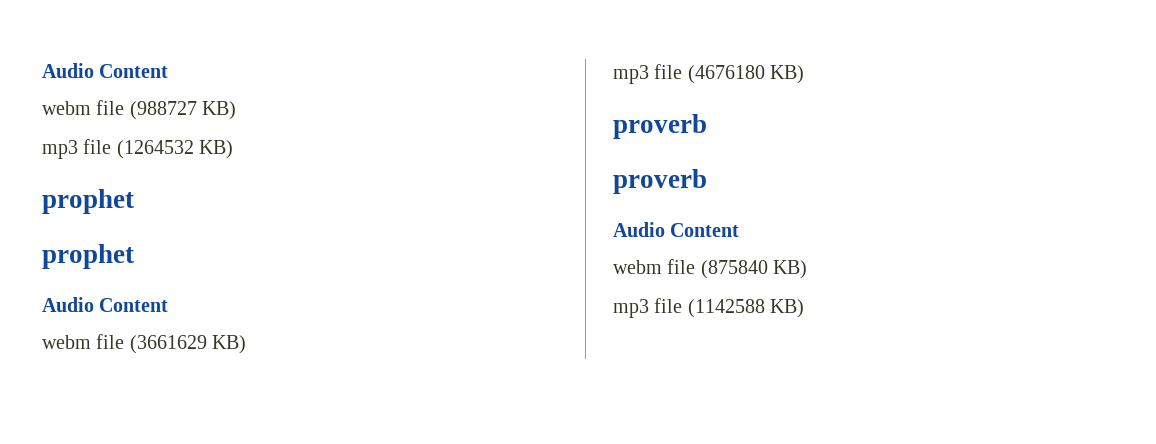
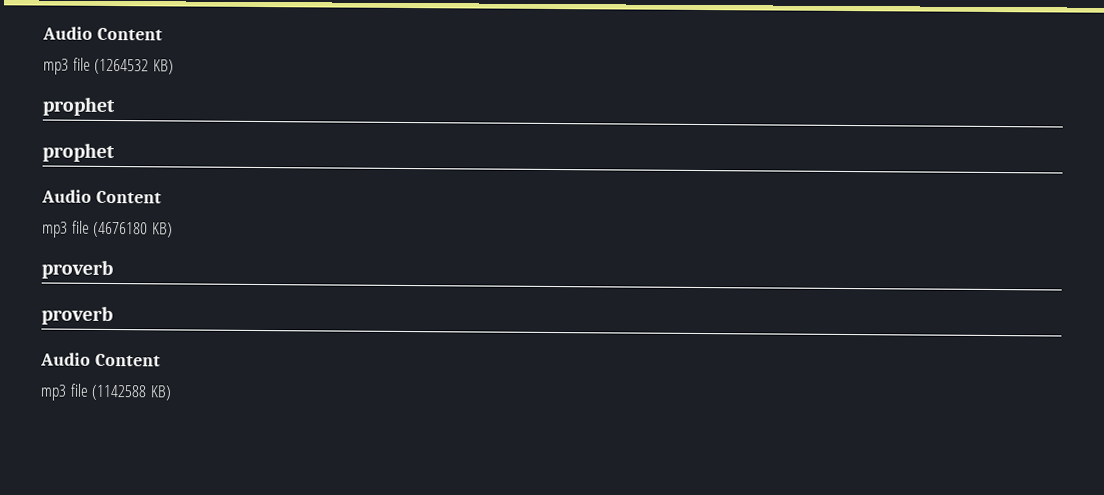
[42,63,169,78] [42,100,237,120] Audio Content // webm file (988727 KB) -> [42,26,163,41] Audio Content
[42,334,247,354] // webm file (3661629 KB) -> (162, 197) none
[613,259,808,279] // webm file (875840 KB) -> (161, 360) none

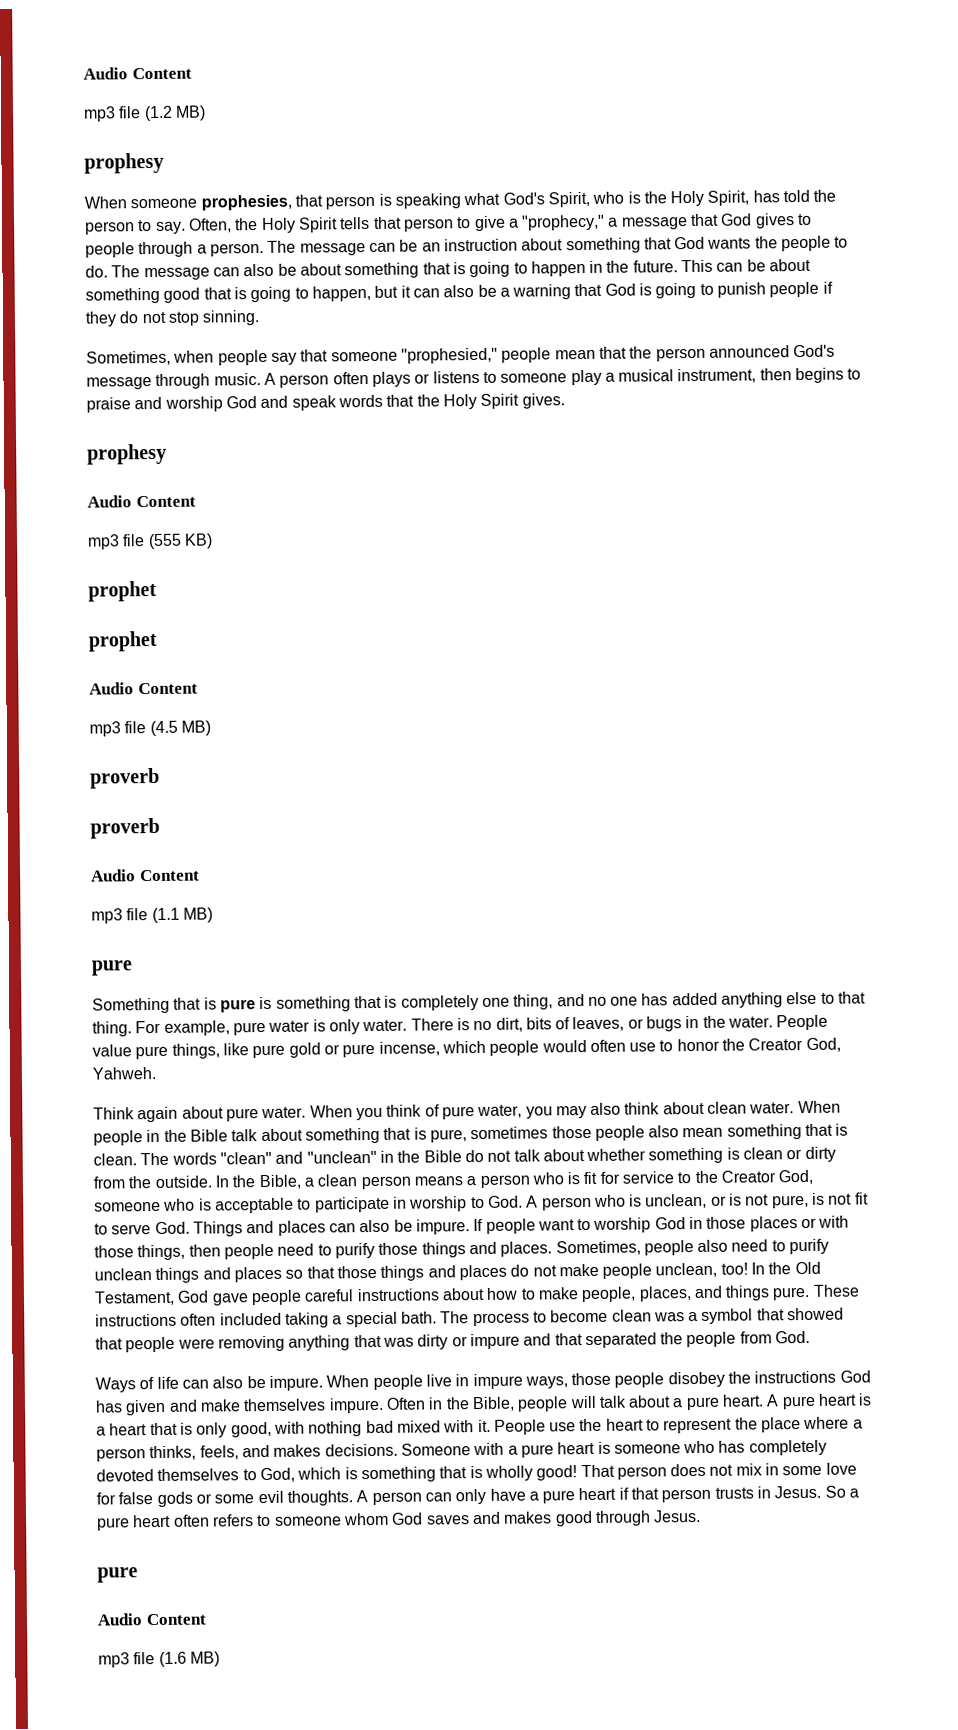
[42,26,163,41] [43,57,150,75] Audio Content // mp3 file (1264532 -> [83,67,192,80] [83,105,206,122] [84,152,164,174] [84,189,837,211] [85,213,813,235] [85,235,849,258] [85,258,812,281] [85,281,833,304] [85,310,260,327] [86,344,836,366] [86,367,862,390] [86,393,565,413] [87,443,167,465] [87,495,196,508] [87,533,182,550] Audio Content // mp3 file (1.2 MB) // prophesy // When someone prophesies, that person is speaking what God's Spirit, who is the Holy Spirit, has told the person to say. Often, the Holy Spirit tells that person to give a "prophecy," a message that God gives to people through a person. The message can be an instruction about something that God wants the people to do. The message can also be about something that is going to happen in the future. This can be about something good that is going to happen, but it can also be a warning that God is going to punish people if they do not stop sinning. // Sometimes, when people say that someone "prophesied," people mean that the person announced God's message through music. A person often plays or listens to someone play a musical instrument, then begins to praise and worship God and speak words that the Holy Spirit gives. // prophesy // Audio Content // mp3 file (555
[93,221,173,238] (4676180 KB) -> [149,720,211,737] (4.5 MB)
[91,384,172,401] (1142588 KB) -> [151,907,213,924] [91,960,133,976] [92,991,867,1014] [92,1014,829,1037] [92,1037,841,1060] [92,1066,156,1080] [93,1100,841,1123] [93,1123,849,1146] [93,1146,836,1166] [93,1169,814,1190] [94,1192,869,1214] [94,1215,850,1237] [94,1238,830,1261] [94,1261,821,1284] [94,1284,860,1306] [95,1307,845,1328] [95,1330,811,1353] [95,1370,871,1393] [95,1393,873,1416] [96,1416,863,1438] [96,1439,827,1462] [96,1462,857,1483] [96,1485,860,1508] [97,1509,702,1531] [97,1567,138,1583] [97,1613,207,1626] [98,1651,220,1668] (1.1 MB) // pure // Something that is pure is something that is completely one thing, and no one has added anything else to that thing. For example, pure water is only water. There is no dirt, bits of leaves, or bugs in the water. People value pure things, like pure gold or pure incense, which people would often use to honor the Creator God, Yahweh. // Think again about pure water. When you think of pure water, you may also think about clean water. When people in the Bible talk about something that is pure, sometimes those people also mean something that is clean. The words "clean" and "unclean" in the Bible do not talk about whether something is clean or dirty from the outside. In the Bible, a clean person means a person who is fit for service to the Creator God, someone who is acceptable to participate in worship to God. A person who is unclean, or is not pure, is not fit to serve God. Things and places can also be impure. If people want to worship God in those places or with those things, then people need to purify those things and places. Sometimes, people also need to purify unclean things and places so that those things and places do not make people unclean, too! In the Old Testament, God gave people careful instructions about how to make people, places, and things pure. These instructions often included taking a special bath. The process to become clean was a symbol that showed that people were removing anything that was dirty or impure and that separated the people from God. // Ways of life can also be impure. When people live in impure ways, those people disobey the instructions God has given and make themselves impure. Often in the Bible, people will talk about a pure heart. A pure heart is a heart that is only good, with nothing bad mixed with it. People use the heart to represent the place where a person thinks, feels, and makes decisions. Someone with a pure heart is someone who has completely devoted themselves to God, which is something that is wholly good! That person does not mix in some love for false gods or some evil thoughts. A person can only have a pure heart if that person trusts in Jesus. So a pure heart often refers to someone whom God saves and makes good through Jesus. // pure // Audio Content // mp3 file (1.6 MB)

